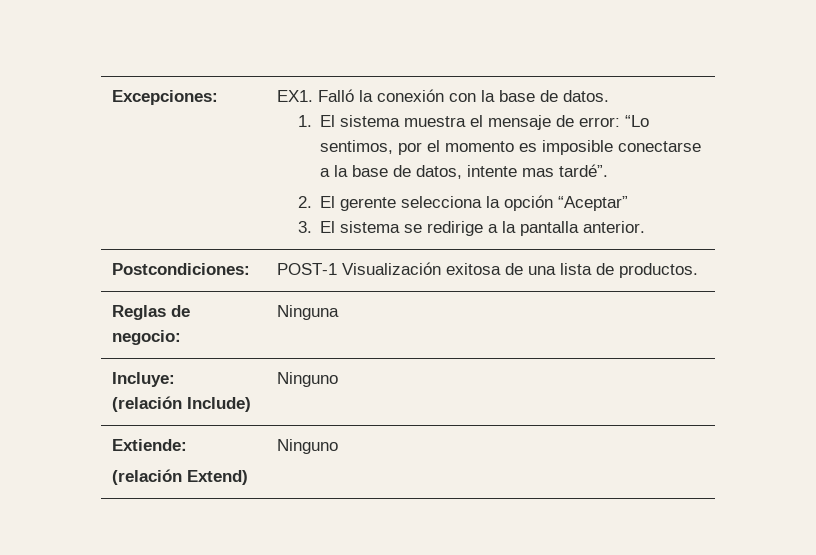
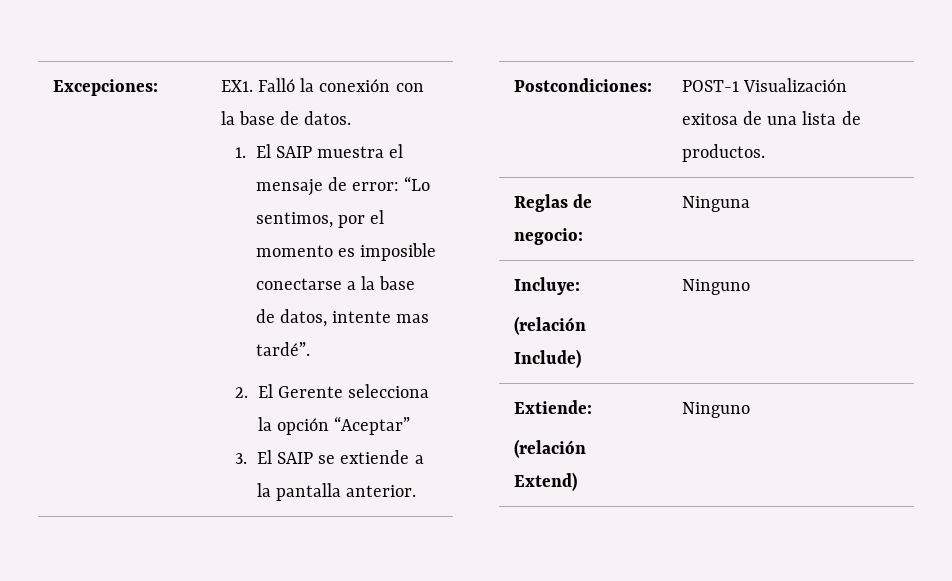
[340,115,401,127] sistema -> [275,146,312,158] SAIP
[340,197,397,211] gerente -> [277,386,343,398] Gerente
[340,221,484,236] sistema se redirige -> [276,450,410,464] SAIP se extiende

